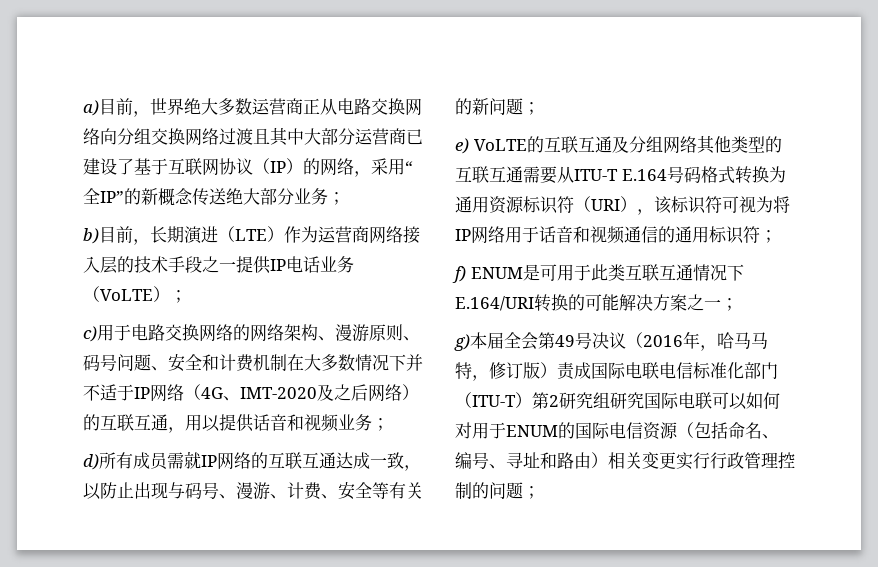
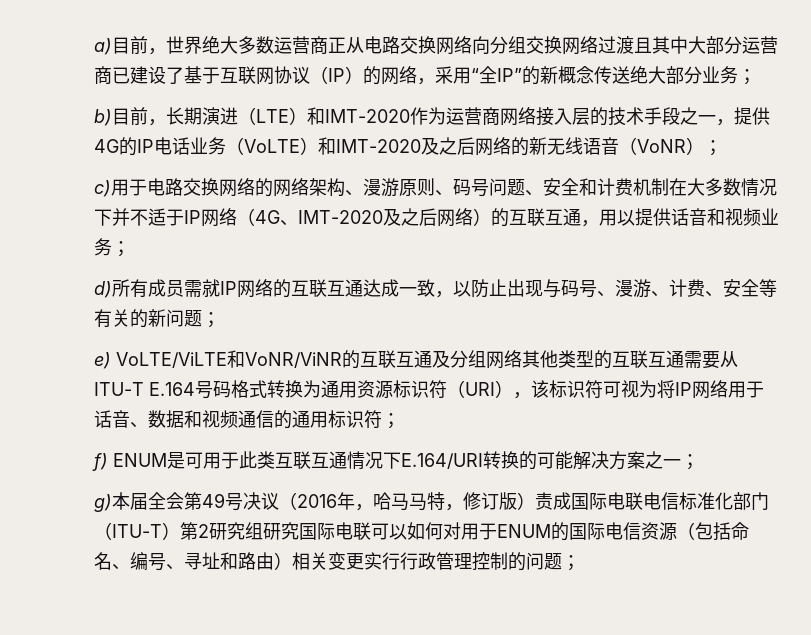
(284, 234) none -> [307,107,410,125] 和IMT-2020
[236,256,271,274] 提供 -> [716,107,770,126] [94,137,137,156] ，提供4G的
(170, 294) none -> [318,137,704,156] 和IMT-2020及之后网络的新无线语音（VoNR）
[473,139,527,151] VoLTE -> [116,350,342,368] VoLTE/ViLTE和VoNR/ViNR
(573, 234) none -> [130,410,184,428] 、数据

